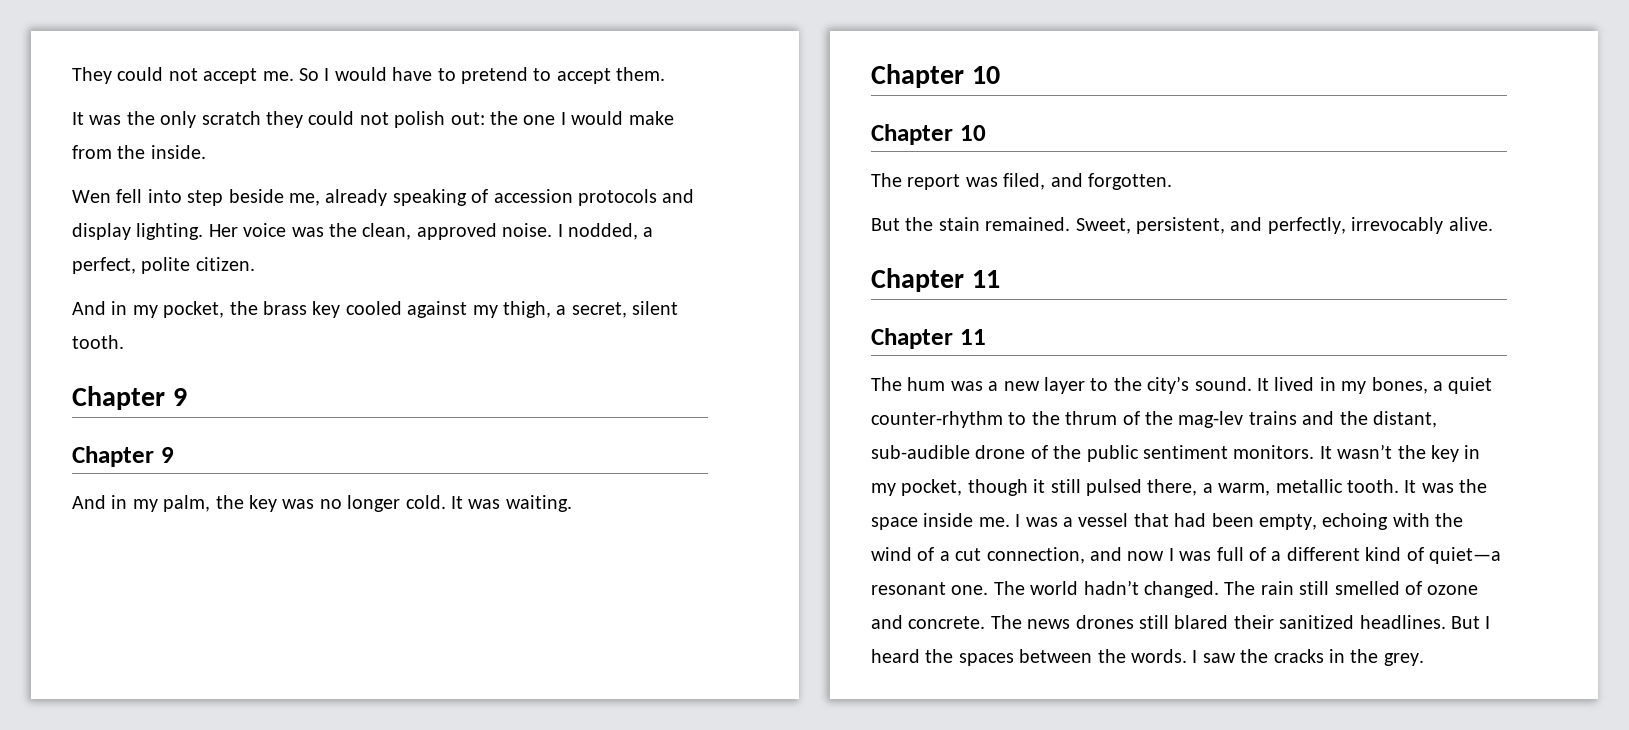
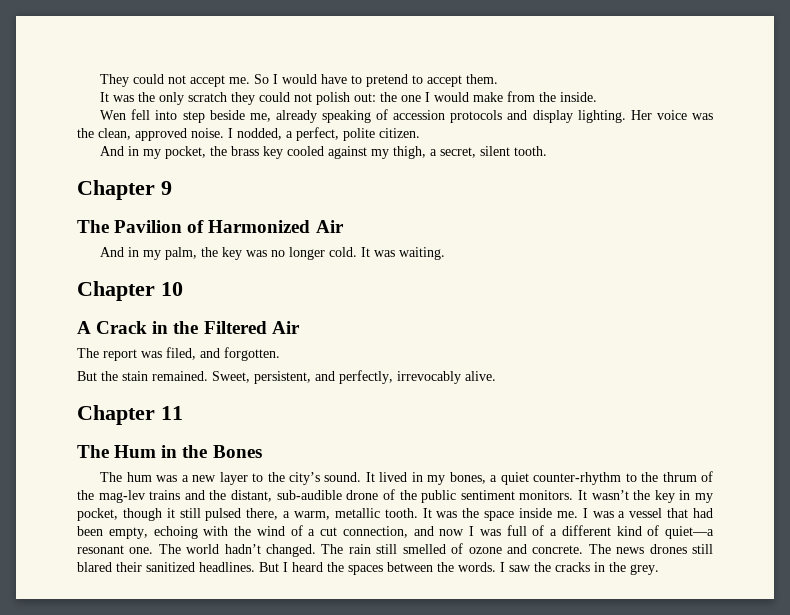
[72,446,174,467] Chapter 9 -> [77,220,344,233] The Pavilion of Harmonized Air
[871,124,986,145] Chapter 10 -> [77,321,300,334] A Crack in the Filtered Air
[871,328,986,349] Chapter 11 -> [77,445,262,458] The Hum in the Bones

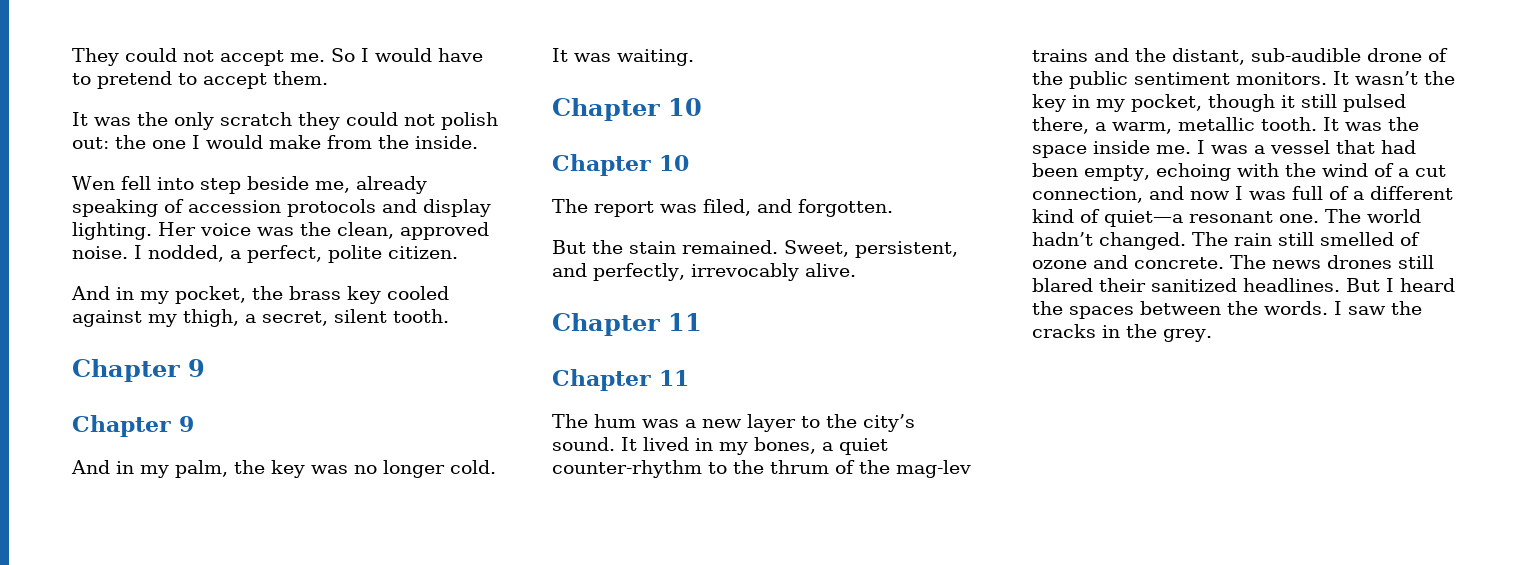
[77,220,344,233] The Pavilion of Harmonized Air -> [72,415,194,437] Chapter 9
[77,321,300,334] A Crack in the Filtered Air -> [552,154,689,176] Chapter 10
[77,445,262,458] The Hum in the Bones -> [552,369,689,391] Chapter 11

